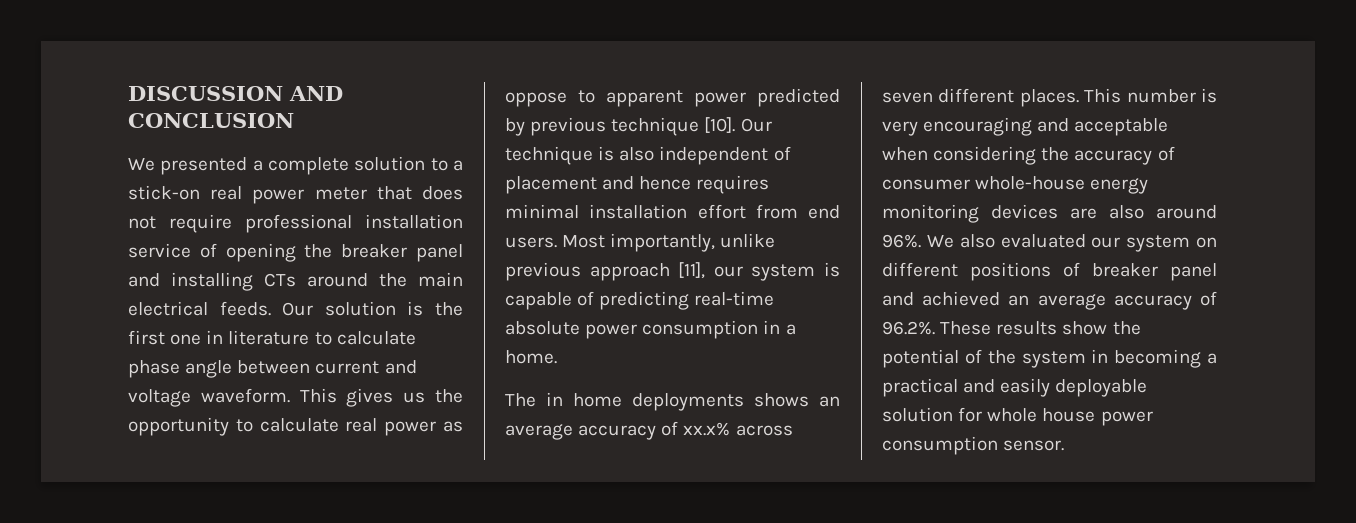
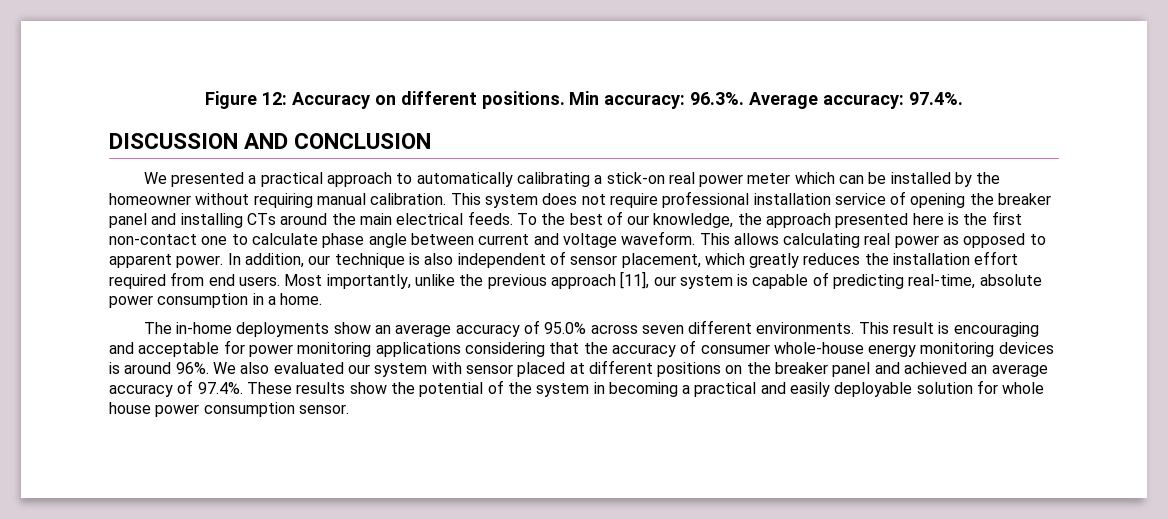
(128, 93) none -> [205,91,963,109] Figure 12: Accuracy on different positions. Min accuracy: 96.3%. Average accuracy: 97.4%. //
[268,156,448,175] complete solution to -> [260,172,590,187] practical approach to automatically calibrating
[376,186,412,200] that -> [794,172,1001,187] [109,193,538,208] which can be installed by the homeowner without requiring manual calibration. This system
[282,301,464,316] [128,330,310,345] Our solution is the first one in literature -> [516,211,1022,228] [109,234,228,245] To the best of our knowledge, the approach presented here is the first non-contact one
[346,388,464,407] [128,417,339,436] gives us the opportunity to calculate -> [733,233,861,248] allows calculating
[505,92,567,107] oppose -> [963,233,1026,248] opposed
[694,88,840,107] [505,117,772,136] power predicted by previous technique [10]. Our -> [176,253,331,268] power. In addition, our
[505,175,770,194] [505,204,579,219] placement and hence requires minimal -> [570,253,889,268] sensor placement, which greatly reduces the
(746, 211) none -> [109,274,166,289] required
(776, 240) none -> [459,274,484,286] the
[694,291,775,306] real-time -> [908,274,976,289] real-time,
[546,392,840,411] [505,421,731,440] in home deployments shows an average accuracy of xx.x% -> [175,320,587,337] in-home deployments show an average accuracy of 95.0%
[1019,88,1217,107] [882,117,1169,136] [882,146,1037,165] places. This number is very encouraging and acceptable when considering -> [756,322,1039,337] [109,340,580,357] environments. This result is encouraging and acceptable for power monitoring applications considering that
[1070,205,1144,219] are also -> [109,362,120,374] is
[1196,237,1217,248] [882,262,1080,281] on different positions of -> [431,360,771,377] with sensor placed at different positions on the
[882,321,935,335] 96.2%. -> [197,382,243,394] 97.4%.

